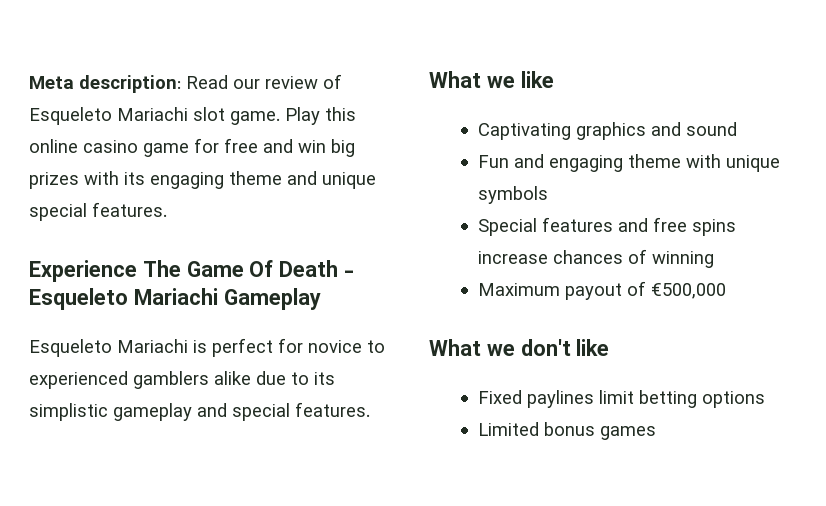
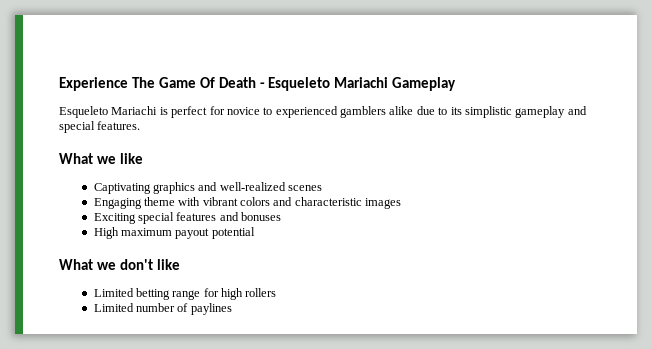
[29,74,342,93] [29,107,356,125] [29,138,355,157] [29,171,376,189] [29,202,167,221] Meta description: Read our review of Esqueleto Mariachi slot game. Play this online casino game for free and win big prizes with its engaging theme and unique special features. // -> (59, 84) none
[685,122,737,136] [477,154,780,172] [477,186,548,204] [477,217,736,236] [477,249,714,268] [477,281,726,300] [429,339,610,356] [477,390,765,408] [477,422,656,440] sound // Fun and engaging theme with unique symbols // Special features and free spins increase chances of winning // Maximum payout of €500,000 // What we don't like // Fixed paylines limit betting options // Limited bonus games -> [219,182,323,191] [93,197,402,209] [93,212,282,224] [93,227,255,239] [59,259,180,270] [93,288,277,300] [93,303,232,315] well-realized scenes // Engaging theme with vibrant colors and characteristic images // Exciting special features and bonuses // High maximum payout potential // What we don't like // Limited betting range for high rollers // Limited number of paylines

